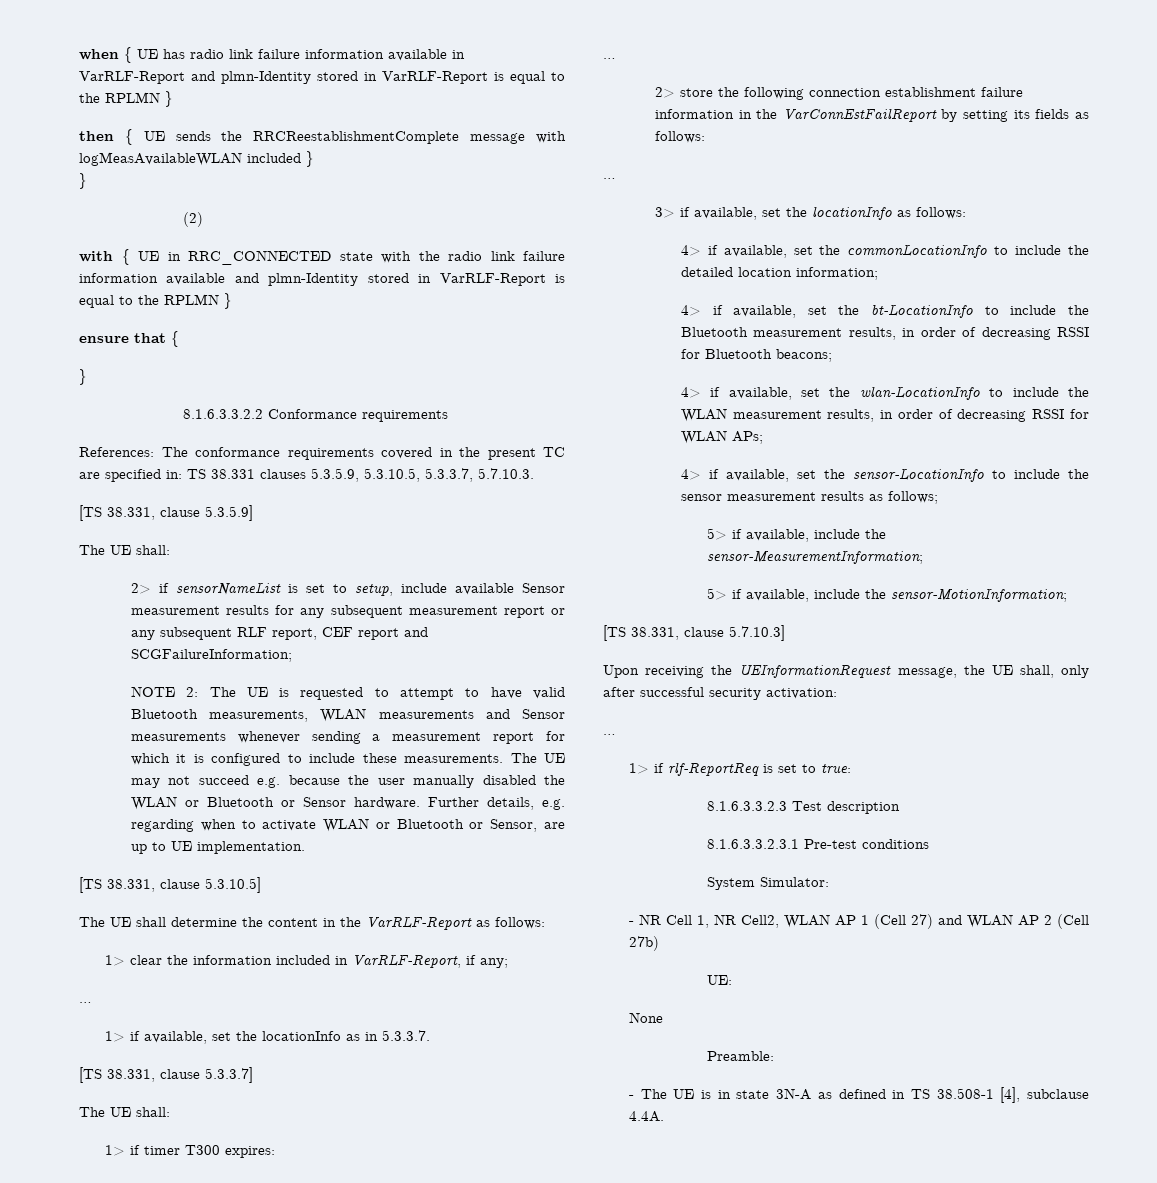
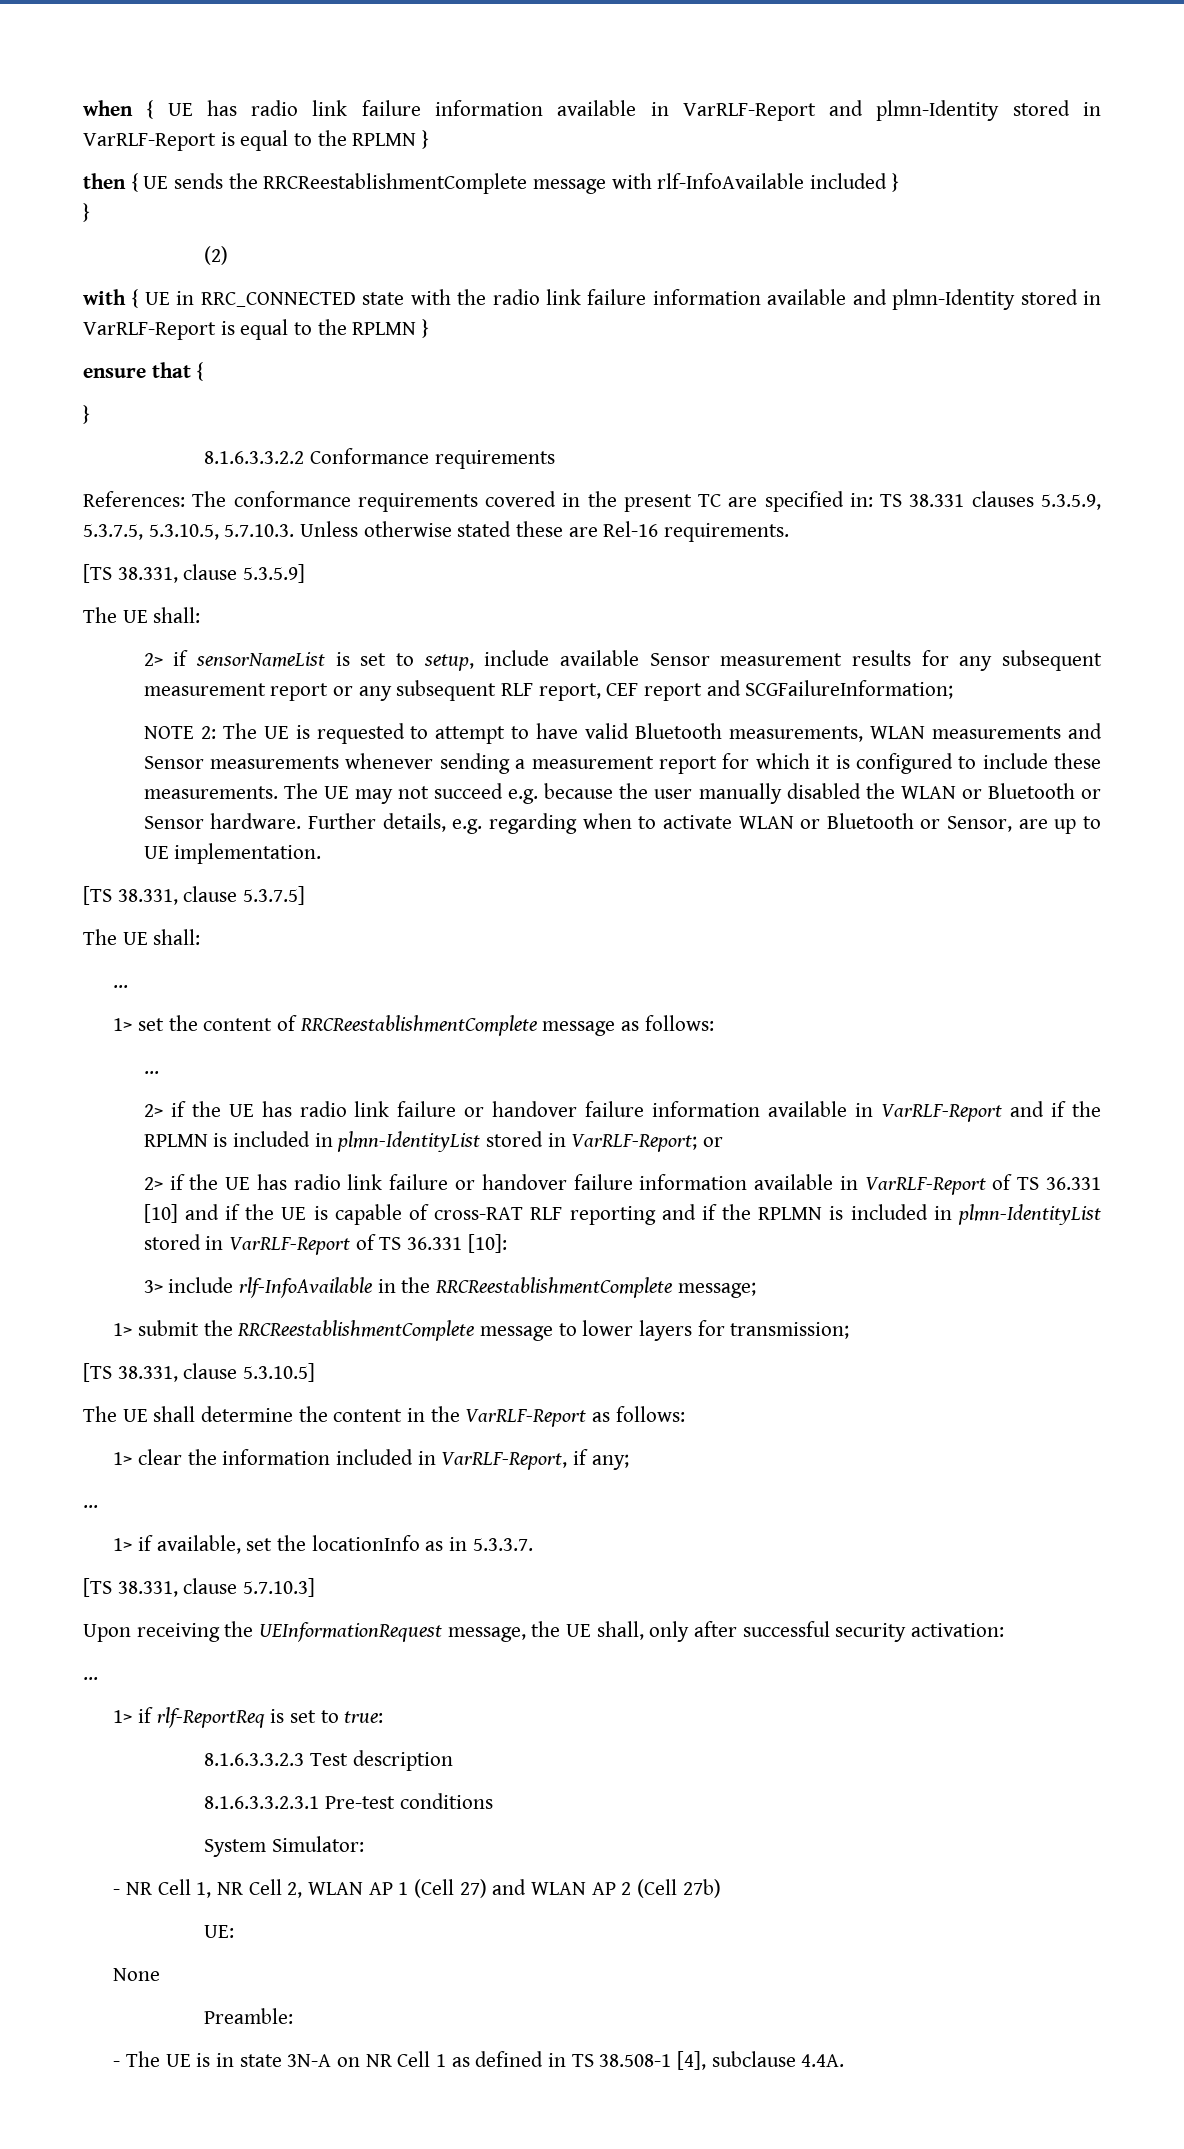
[79,152,242,166] logMeasAvailableWLAN -> [657,173,805,189] rlf-InfoAvailable
[364,468,473,482] 5.3.10.5, 5.3.3.7, -> [83,524,219,540] 5.3.7.5, 5.3.10.5,
(534, 473) none -> [300,521,790,542] Unless otherwise stated these are Rel-16 requirements.
(305, 847) none -> [83,886,306,905] [83,929,201,945] [113,985,129,988] [113,1015,714,1036] [143,1071,159,1074] [143,1101,1101,1122] [143,1131,724,1152] [143,1174,1101,1195] [143,1204,1102,1225] [143,1234,507,1255] [143,1277,756,1298] [113,1320,850,1341] // [TS 38.331, clause 5.3.7.5] // The UE shall: // … // 1> set the content of RRCReestablishmentComplete message as follows: // … // 2> if the UE has radio link failure or handover failure information available in VarRLF-Report and if the RPLMN is included in plmn-IdentityList stored in VarRLF-Report; or // 2> if the UE has radio link failure or handover failure information available in VarRLF-Report of TS 36.331 [10] and if the UE is capable of cross-RAT RLF reporting and if the RPLMN is included in plmn-IdentityList stored in VarRLF-Report of TS 36.331 [10]: // 3> include rlf-InfoAvailable in the RRCReestablishmentComplete message; // 1> submit the RRCReestablishmentComplete message to lower layers for transmission;
[79,1067,253,1083] [79,1107,170,1117] [104,1145,275,1158] [603,58,616,59] [654,87,1023,100] [654,108,1089,122] [654,131,705,143] [603,178,616,179] [654,206,966,220] [680,245,1089,258] [680,267,878,280] [680,305,1089,318] [680,327,1089,340] [680,349,832,362] [680,386,1089,400] [680,408,1089,422] [680,430,763,444] [680,469,1089,482] [680,491,938,504] [706,528,886,542] [706,551,923,564] [706,588,1067,602] // [TS 38.331, clause 5.3.3.7] // The UE shall: // 1> if timer T300 expires: // … // 2> store the following connection establishment failure information in the VarConnEstFailReport by setting its fields as follows: // … // 3> if available, set the locationInfo as follows: // 4> if available, set the commonLocationInfo to include the detailed location information; // 4> if available, set the bt-LocationInfo to include the Bluetooth measurement results, in order of decreasing RSSI for Bluetooth beacons; // 4> if available, set the wlan-LocationInfo to include the WLAN measurement results, in order of decreasing RSSI for WLAN APs; // 4> if available, set the sensor-LocationInfo to include the sensor measurement results as follows; // 5> if available, include the sensor-MeasurementInformation; // 5> if available, include the sensor-MotionInformation; -> (533, 1544) none
[740,915,779,928] Cell2, -> [248,1879,303,1898] Cell 2,
(812, 1094) none -> [337,2051,447,2067] on NR Cell 1

